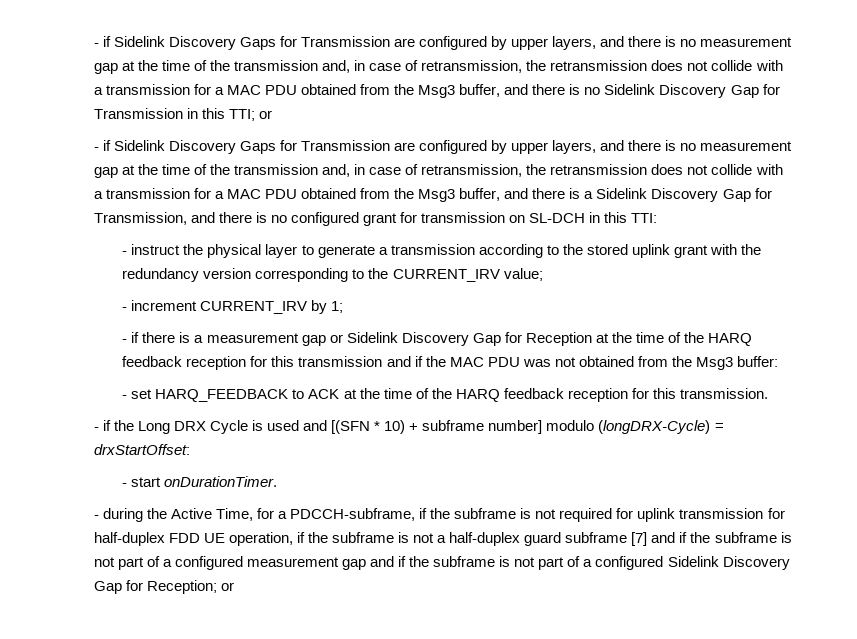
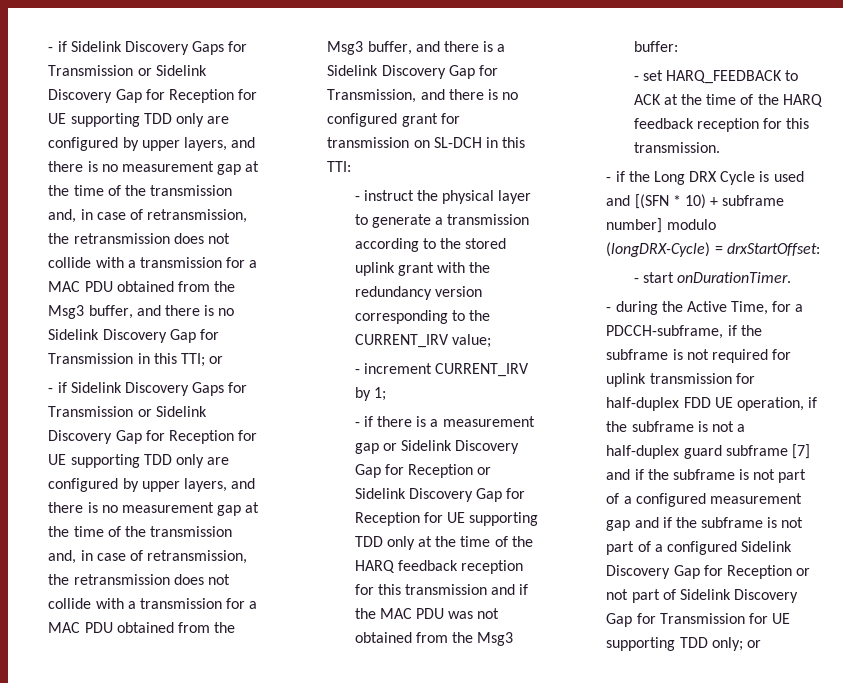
[93,36,390,50] - if Sidelink Discovery Gaps for Transmission -> [48,41,248,55] [48,65,207,76] [48,89,258,103] [48,113,204,127] - if Sidelink Discovery Gaps for Transmission or Sidelink Discovery Gap for Reception for UE supporting TDD only
(390, 145) none -> [137,406,207,417] [48,430,258,444] [48,454,204,468] or Sidelink Discovery Gap for Reception for UE supporting TDD only
(592, 339) none -> [477,467,492,475] [354,488,526,502] [354,512,539,526] [354,536,415,550] or Sidelink Discovery Gap for Reception for UE supporting TDD only
[146,580,217,594] Reception; -> [726,565,811,579] [606,589,799,603] [606,613,791,627] [606,637,743,651] Reception or not part of Sidelink Discovery Gap for Transmission for UE supporting TDD only;

